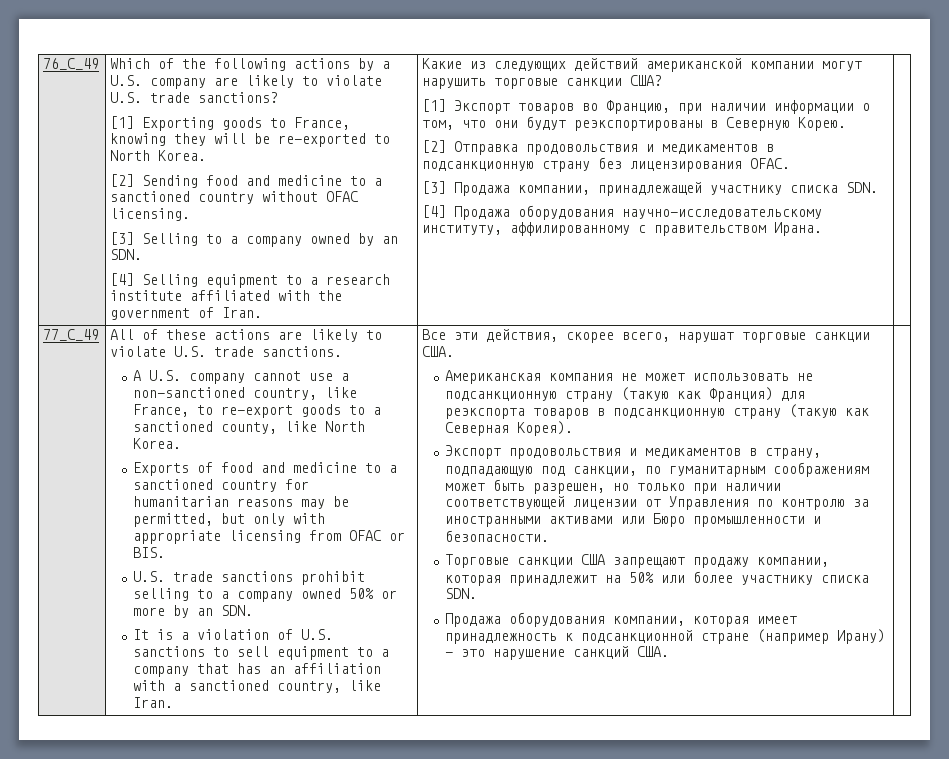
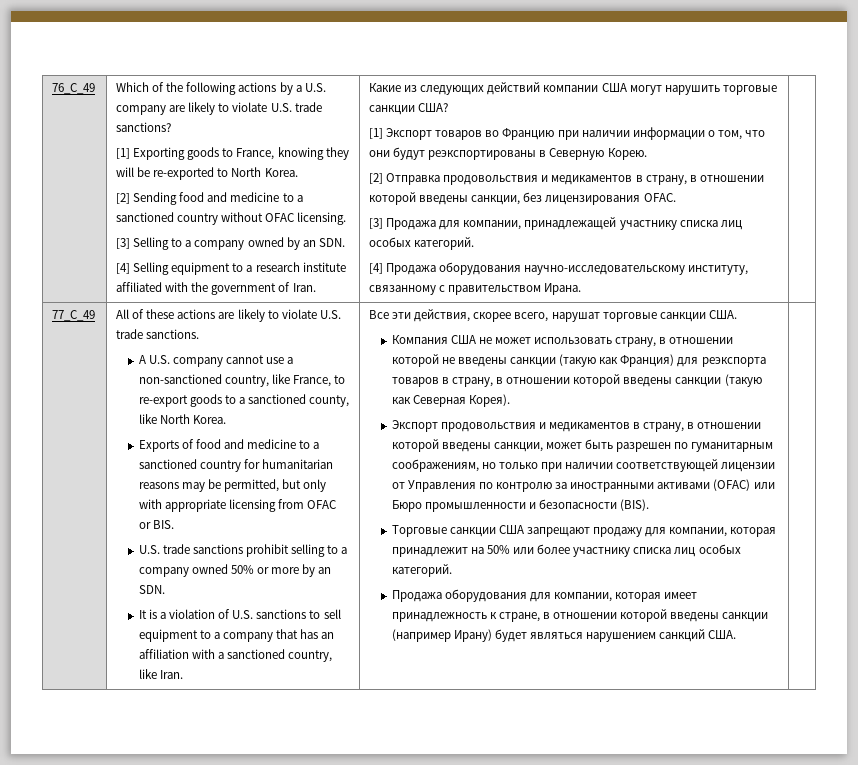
[646,58,815,72] американской компании -> [543,83,627,92] компании США
[606,100,671,114] Францию, -> [502,128,555,140] Францию
[422,161,591,172] подсанкционную страну -> [645,175,764,185] [369,192,521,205] страну, в отношении которой введены санкции,
(511, 189) none -> [439,220,461,230] для
[846,182,879,193] SDN. -> [720,220,742,230] [369,237,475,250] лиц особых категорий.
[510,222,631,236] аффилированному -> [369,285,437,295] связанному
[444,370,613,384] Американская компания -> [391,335,476,344] Компания США
[796,373,813,381] [444,391,613,402] не подсанкционную страну -> [615,337,734,347] [391,354,557,367] страну, в отношении которой не введены санкции
[612,408,781,419] подсанкционную страну -> [451,374,722,387] страну, в отношении которой введены санкции
[444,462,869,477] [444,479,605,494] подпадающую под санкции, по гуманитарным соображениям может быть разрешен, -> [687,422,762,429] [391,439,774,452] [391,459,479,472] в отношении которой введены санкции, может быть разрешен по гуманитарным соображениям,
(613, 520) none -> [713,479,751,491] (OFAC)
[444,530,549,542] безопасности. -> [539,499,650,511] безопасности (BIS).
(749, 562) none -> [645,527,667,537] для
[444,588,477,599] [444,612,605,627] SDN. // Продажа оборудования -> [674,544,741,557] [391,564,452,577] [391,589,551,602] лиц особых категорий. // Продажа оборудования для
[580,629,885,644] [444,649,565,660] подсанкционной стране (например Ирану) — это нарушение -> [498,609,769,622] [391,629,657,642] стране, в отношении которой введены санкции (например Ирану) будет являться нарушением

